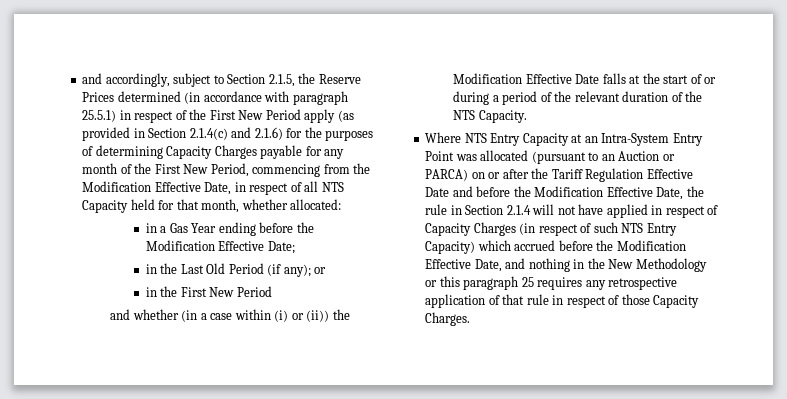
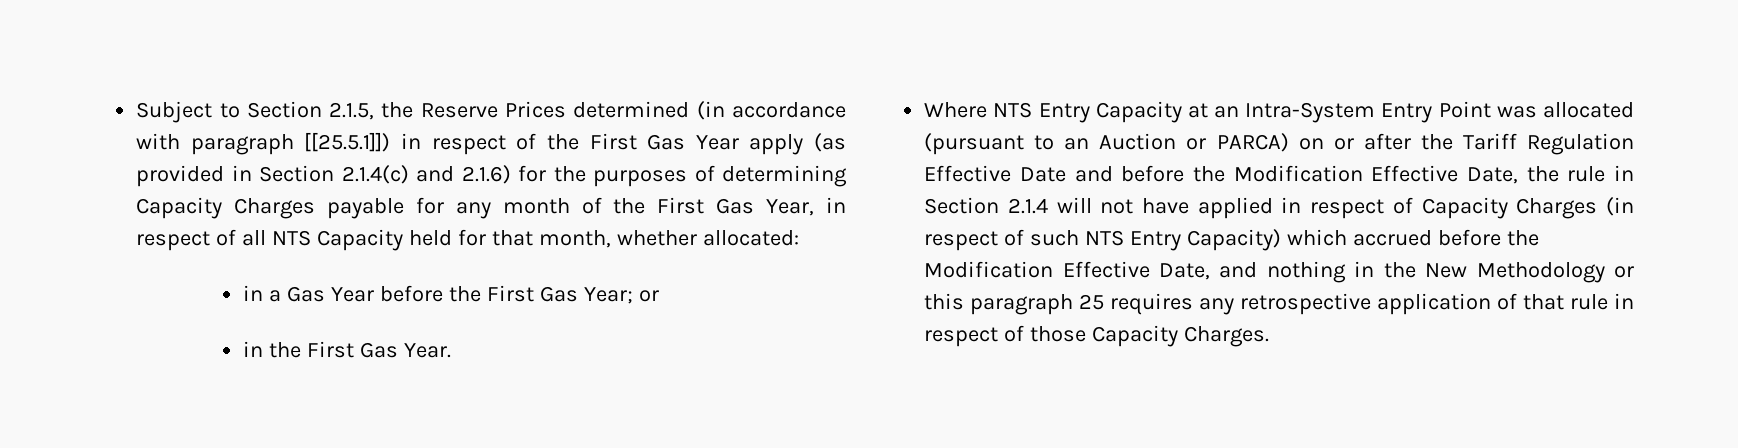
[82,73,212,87] and accordingly, subject -> [136,101,213,123] Subject
[82,110,117,122] 25.5.1) -> [304,132,391,152] [[25.5.1]])
[238,109,301,120] New Period -> [647,134,739,150] Gas Year
[183,163,371,177] [82,181,232,195] New Period, commencing from the Modification Effective Date, -> [716,198,815,216] Gas Year,
[218,222,314,236] [145,240,295,254] [145,263,327,277] [145,286,272,297] [110,309,350,322] [453,73,717,84] [453,91,703,105] [453,110,527,123] ending before the Modification Effective Date; // in the Last Old Period (if any); or // in the First New Period // and whether (in a case within (i) or (ii)) the Modification Effective Date falls at the start of or during a period of the relevant duration of the NTS Capacity. -> [379,285,659,304] [243,341,451,358] before the First Gas Year; or // in the First Gas Year.

